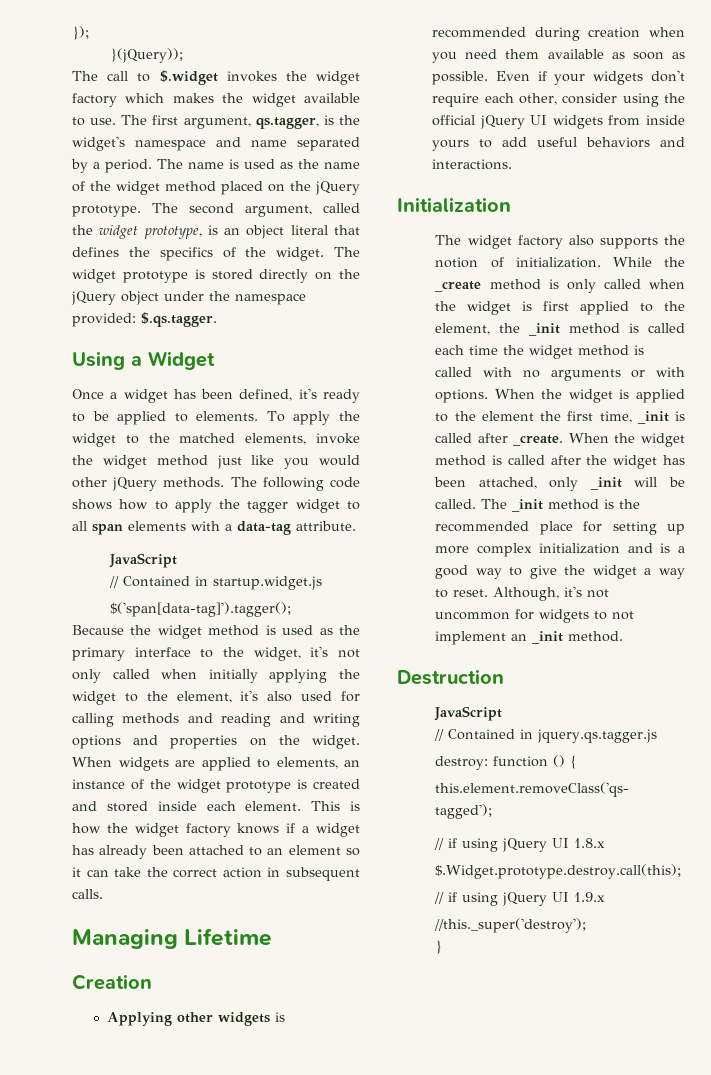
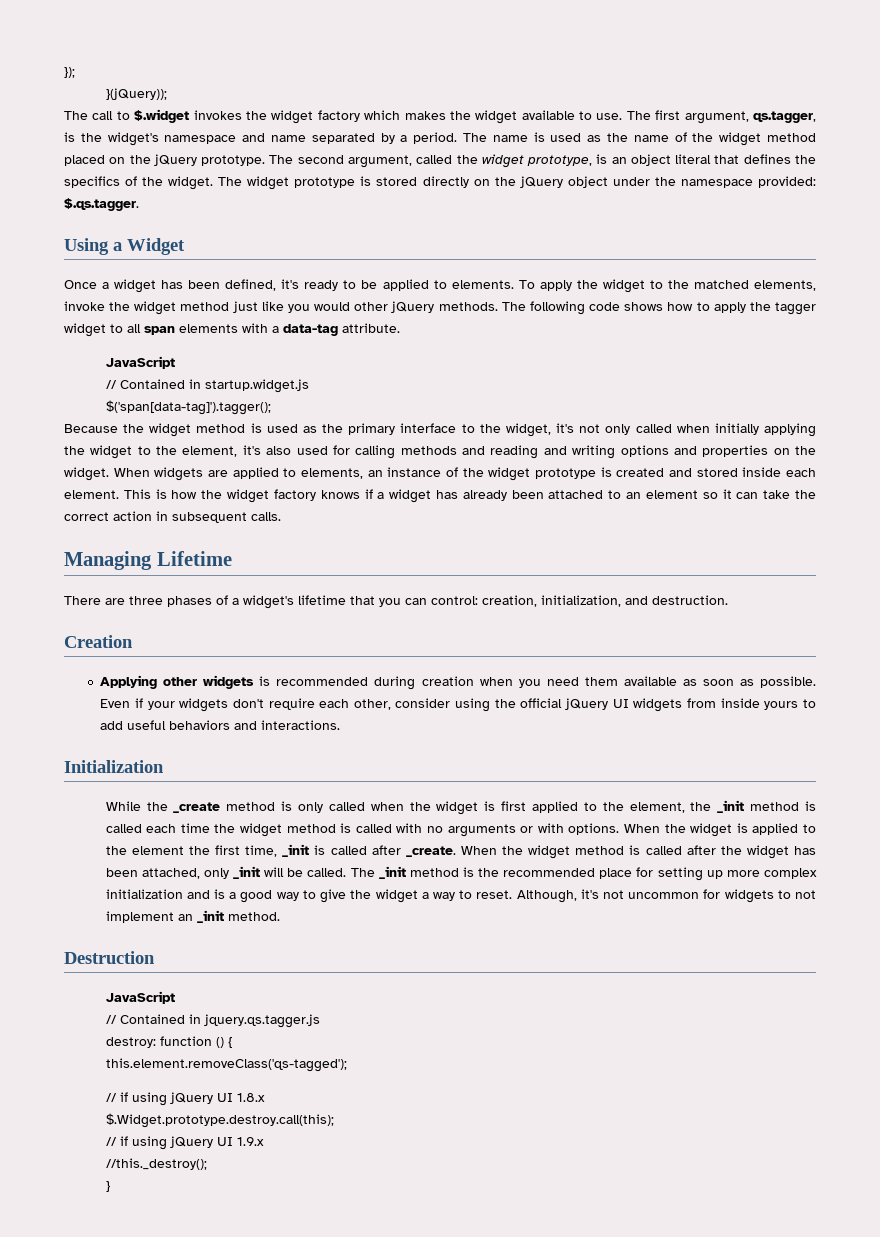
(273, 937) none -> [64,595,728,609] // There are three phases of a widget's lifetime that you can control: creation, initialization, and destruction.
[435,235,685,249] [435,257,601,268] The widget factory also supports the notion of initialization. -> (164, 766) none
[434,918,587,933] //this._super('destroy'); -> [105,1158,207,1170] //this._destroy();

